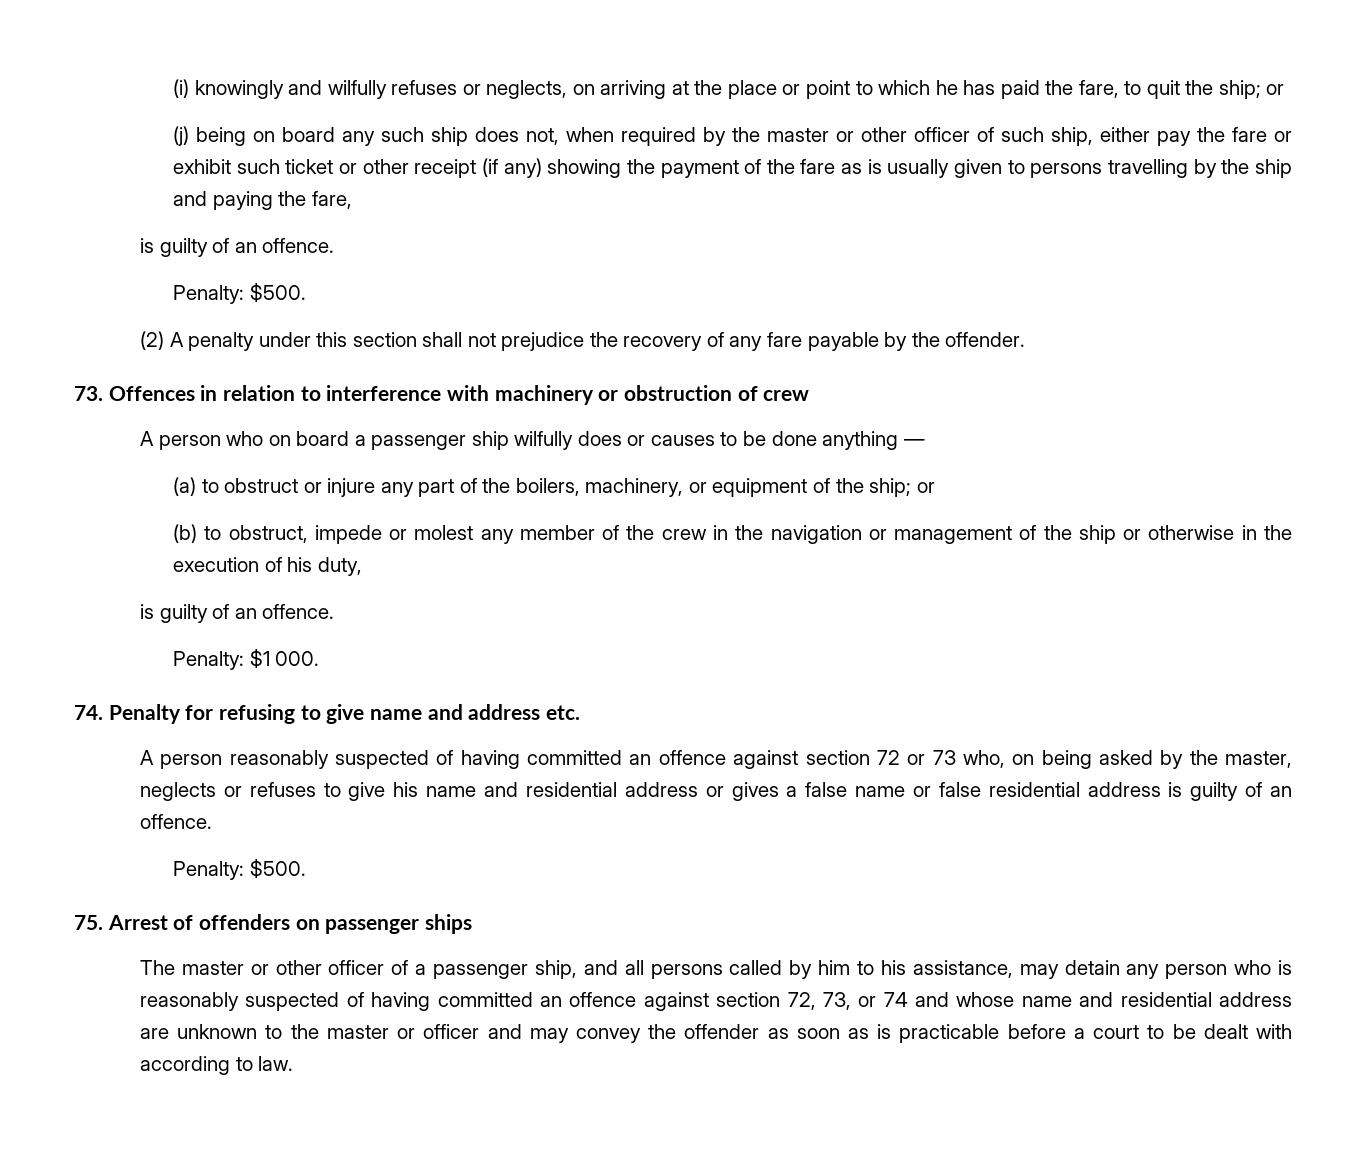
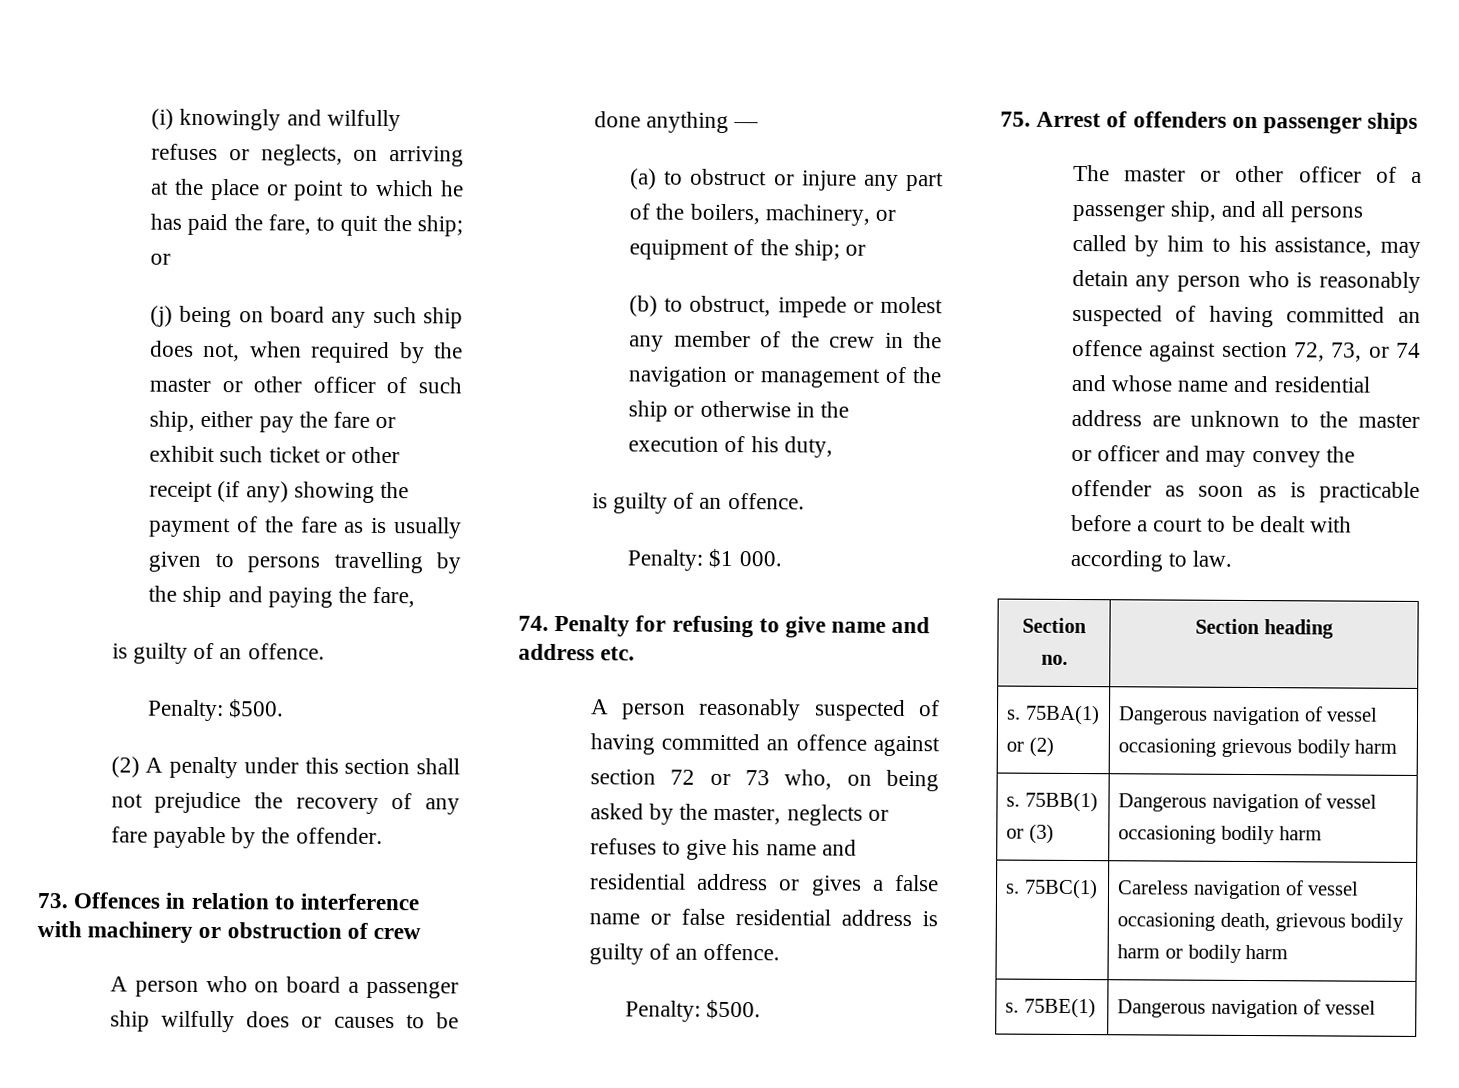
(294, 1063) none -> [1022,617,1087,634] [1040,654,1068,665] [1195,618,1334,639] [1006,704,1100,726] [1006,736,1054,757] [1118,706,1379,726] [1118,738,1398,758] [1006,791,1098,813] [1006,823,1054,844] [1118,793,1378,813] [1118,825,1322,845] [1005,878,1098,900] [1117,880,1360,900] [1117,912,1405,932] [1117,944,1289,963] [1005,997,1096,1019] [1117,999,1377,1019] // Section no. | Section heading // s. 75BA(1) or (2) | Dangerous navigation of vessel occasioning grievous bodily harm // s. 75BB(1) or (3) | Dangerous navigation of vessel occasioning bodily harm // s. 75BC(1) | Careless navigation of vessel occasioning death, grievous bodily harm or bodily harm // s. 75BE(1) | Dangerous navigation of vessel

